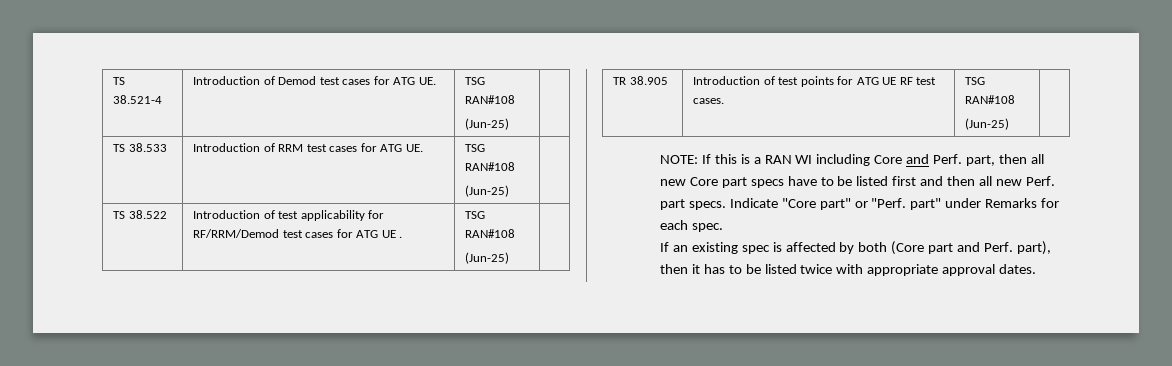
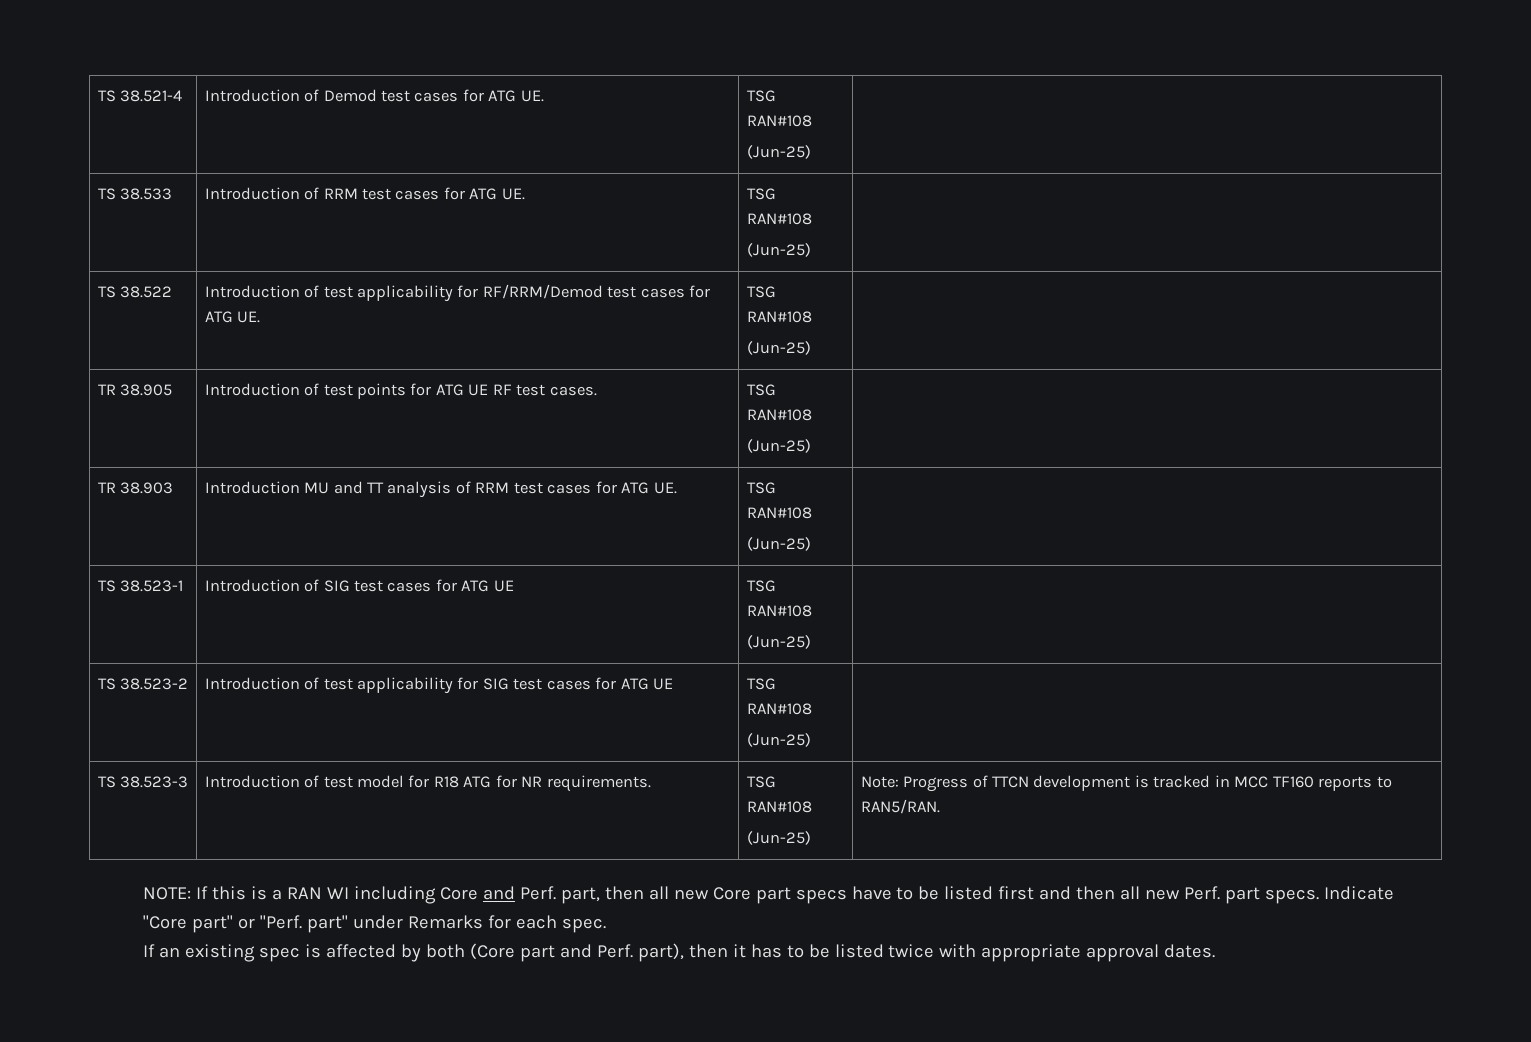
[381,230,403,238] UE . -> [237,311,261,323] UE.
(1009, 124) none -> [97,482,174,494] [204,481,677,498] [746,482,776,494] [746,507,812,519] [746,537,811,551] [97,580,184,592] [204,579,514,592] [746,580,776,592] [746,605,812,617] [746,635,811,649] [97,678,189,690] [204,677,674,694] [746,678,776,690] [746,703,812,715] [746,733,811,747] [97,776,189,788] [204,775,651,792] [746,776,776,788] [746,801,812,813] [746,831,811,845] [860,775,1392,792] [860,799,940,814] // TR 38.903 | Introduction MU and TT analysis of RRM test cases for ATG UE. | TSG RAN#108 // (Jun-25) | // TS 38.523-1 | Introduction of SIG test cases for ATG UE | TSG RAN#108 // (Jun-25) | // TS 38.523-2 | Introduction of test applicability for SIG test cases for ATG UE | TSG RAN#108 // (Jun-25) | // TS 38.523-3 | Introduction of test model for R18 ATG for NR requirements. | TSG RAN#108 // (Jun-25) | Note: Progress of TTCN development is tracked in MCC TF160 reports to RAN5/RAN.

